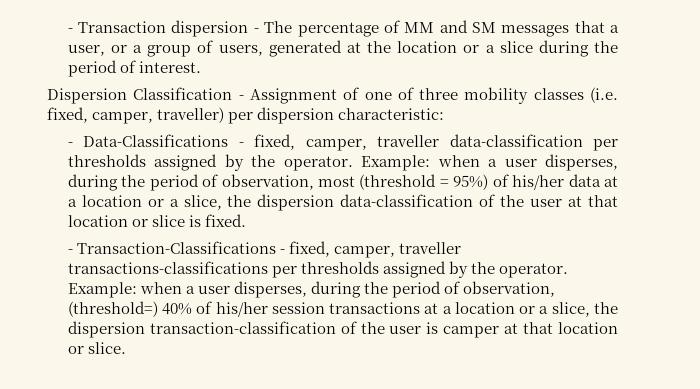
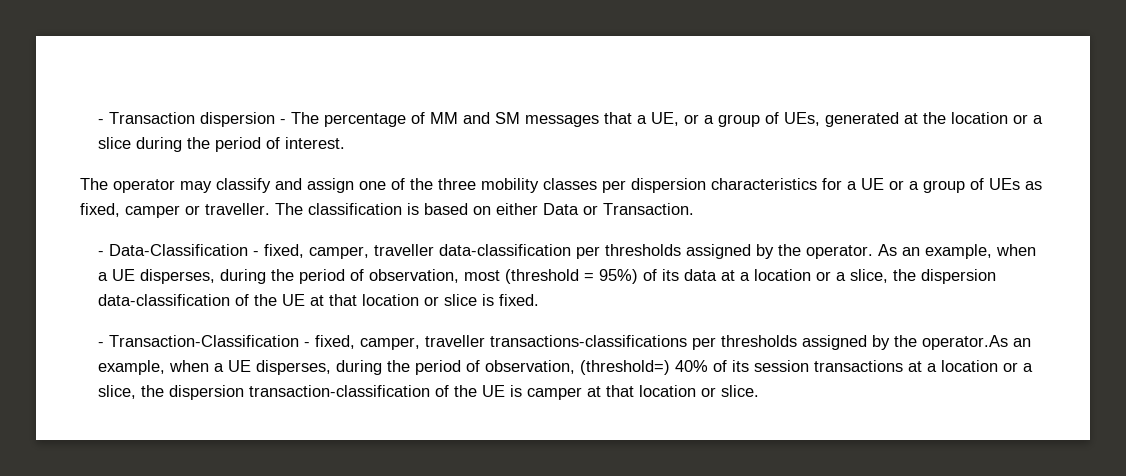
[67,40,263,57] user, or a group of users, -> [651,112,821,127] UE, or a group of UEs,
[47,87,360,104] Dispersion Classification - Assignment of -> [80,178,354,193] The operator may classify and assign
(414, 93) none -> [410,178,433,190] the
[590,87,618,103] [47,107,445,124] [67,134,229,147] (i.e. fixed, camper, traveller) per dispersion characteristic: // - Data-Classifications -> [602,178,1042,193] [80,203,694,218] [98,244,249,256] per dispersion characteristics for a UE or a group of UEs as fixed, camper or traveller. The classification is based on either Data or Transaction. // - Data-Classification
[361,155,537,171] Example: when a user -> [878,244,1037,259] [98,269,136,281] As an example, when a UE
[512,175,565,190] his/her -> [662,269,680,281] its
[530,199,563,207] user -> [282,294,306,306] UE
[76,241,276,254] Transaction-Classifications -> [109,335,300,347] Transaction-Classification
[499,263,569,278] [67,282,230,298] operator. Example: when a user -> [922,335,1032,350] [98,360,252,375] operator.As an example, when a UE
[215,302,268,317] his/her -> [732,360,750,372] its
[389,326,422,334] user -> [482,385,506,397] UE

